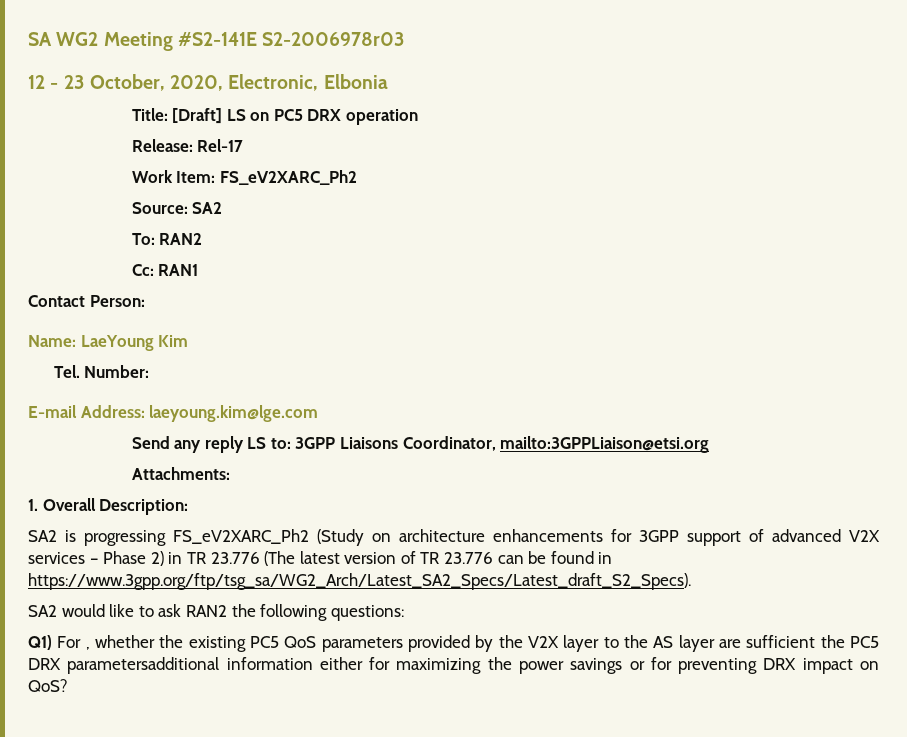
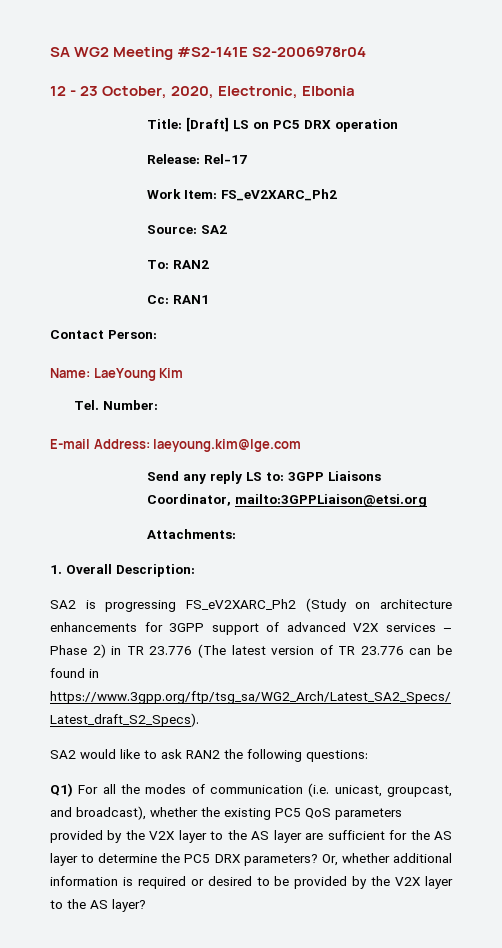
[262,32,406,46] S2-2006978r03 -> [252,46,367,57] S2-2006978r04
[85,647,90,650] , -> [102,783,452,797] [50,806,146,820] all the modes of communication (i.e. unicast, groupcast, and broadcast),
[820,635,880,648] [28,657,880,674] [28,679,68,692] the PC5 DRX parametersadditional information either for maximizing the power savings or for preventing DRX impact on QoS? -> [389,830,452,840] [50,853,452,866] [50,876,454,889] [50,899,146,912] for the AS layer to determine the PC5 DRX parameters? Or, whether additional information is required or desired to be provided by the V2X layer to the AS layer?

